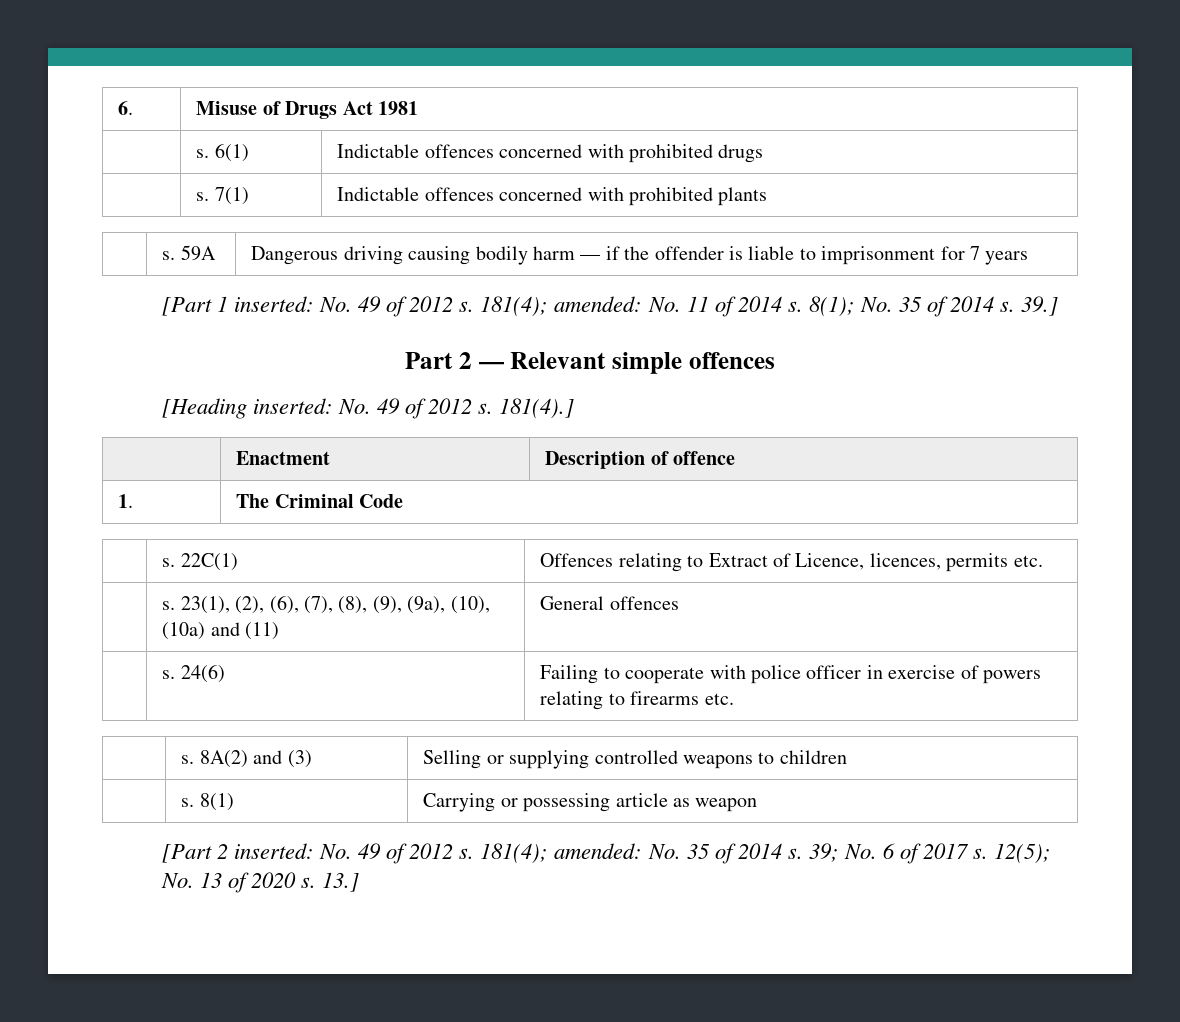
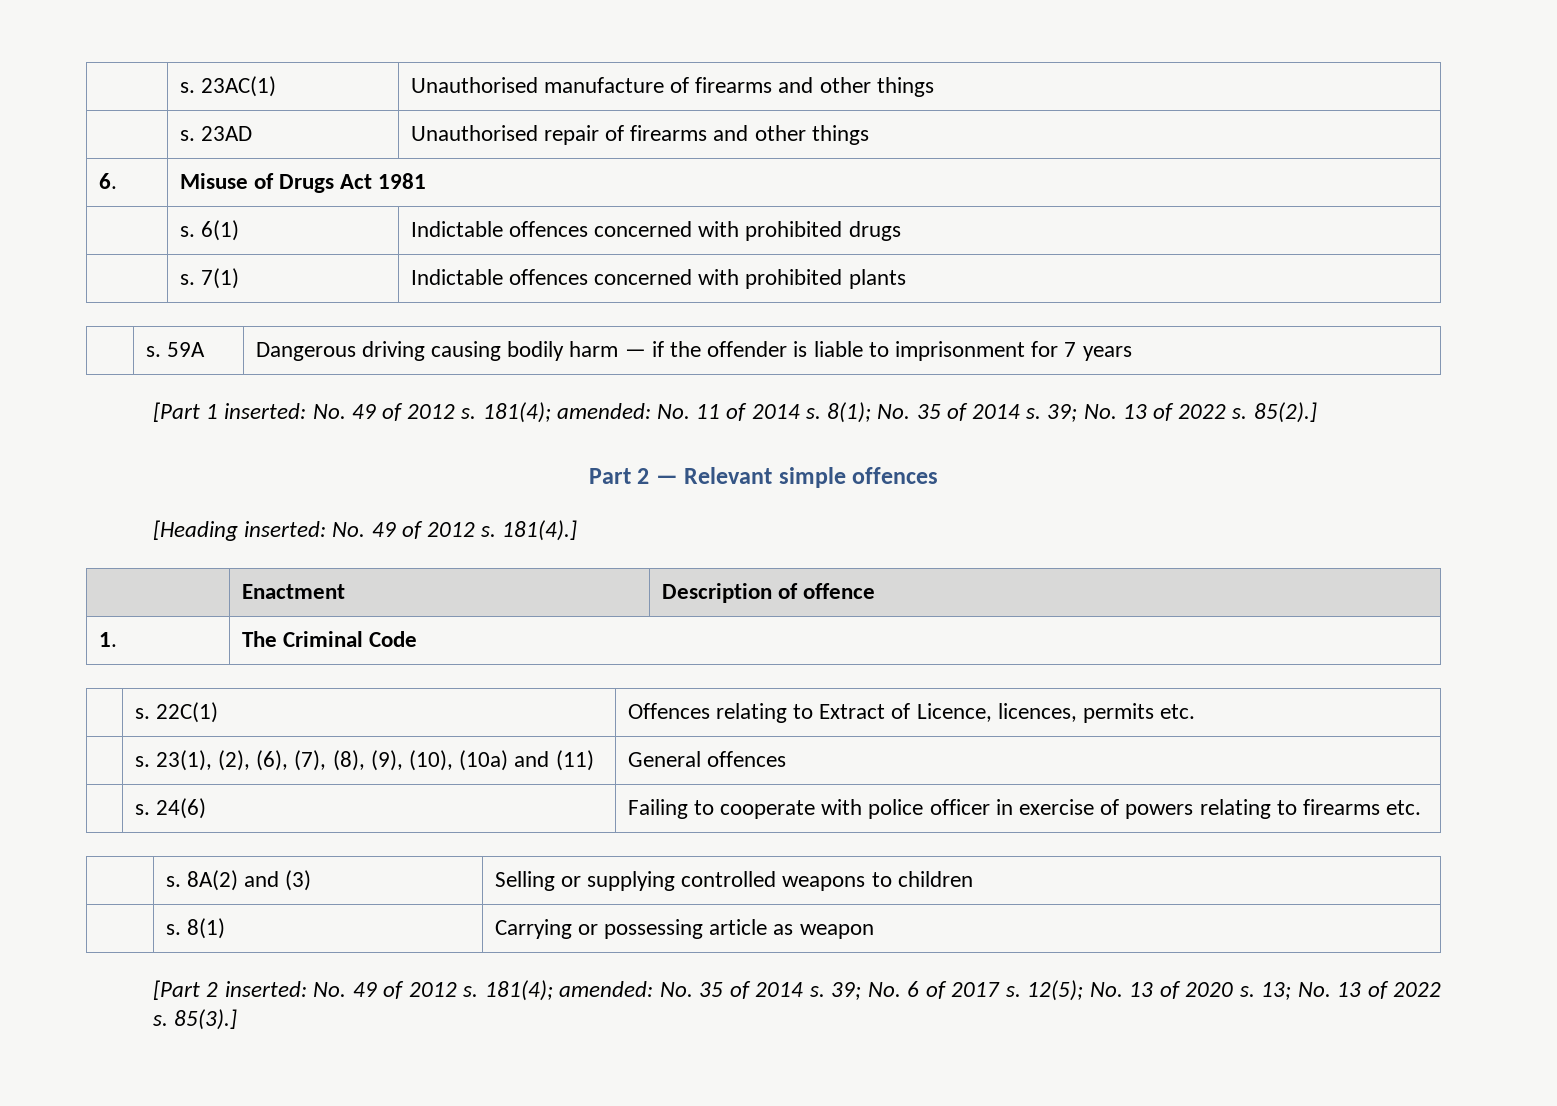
(118, 108) none -> [179,76,276,97] [410,77,934,97] [179,126,252,141] [410,125,869,145] | s. 23AC(1) | Unauthorised manufacture of firearms and other things // | s. 23AD | Unauthorised repair of firearms and other things //
[1021,296,1059,316] 39.] -> [1047,402,1317,423] 39; No. 13 of 2022 s. 85(2).]
[407,596,446,614] (9a), -> (403, 760) none
[322,872,360,892] 13.] -> [1261,981,1442,1000] [152,1009,238,1030] 13; No. 13 of 2022 s. 85(3).]

